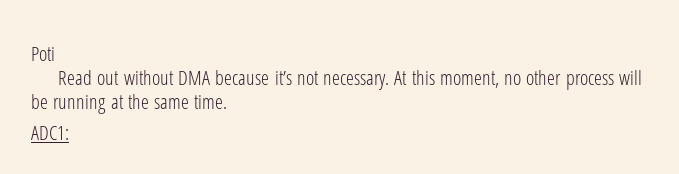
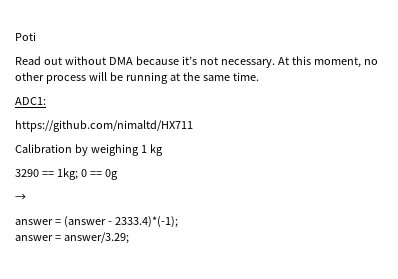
(69, 133) none -> [15,120,193,132] [15,144,163,156] [15,168,118,180] [15,193,26,201] [15,216,178,228] [15,232,129,244] // https://github.com/nimaltd/HX711 // Calibration by weighing 1 kg // 3290 == 1kg; 0 == 0g // → // answer = (answer - 2333.4)*(-1); // answer = answer/3.29;

